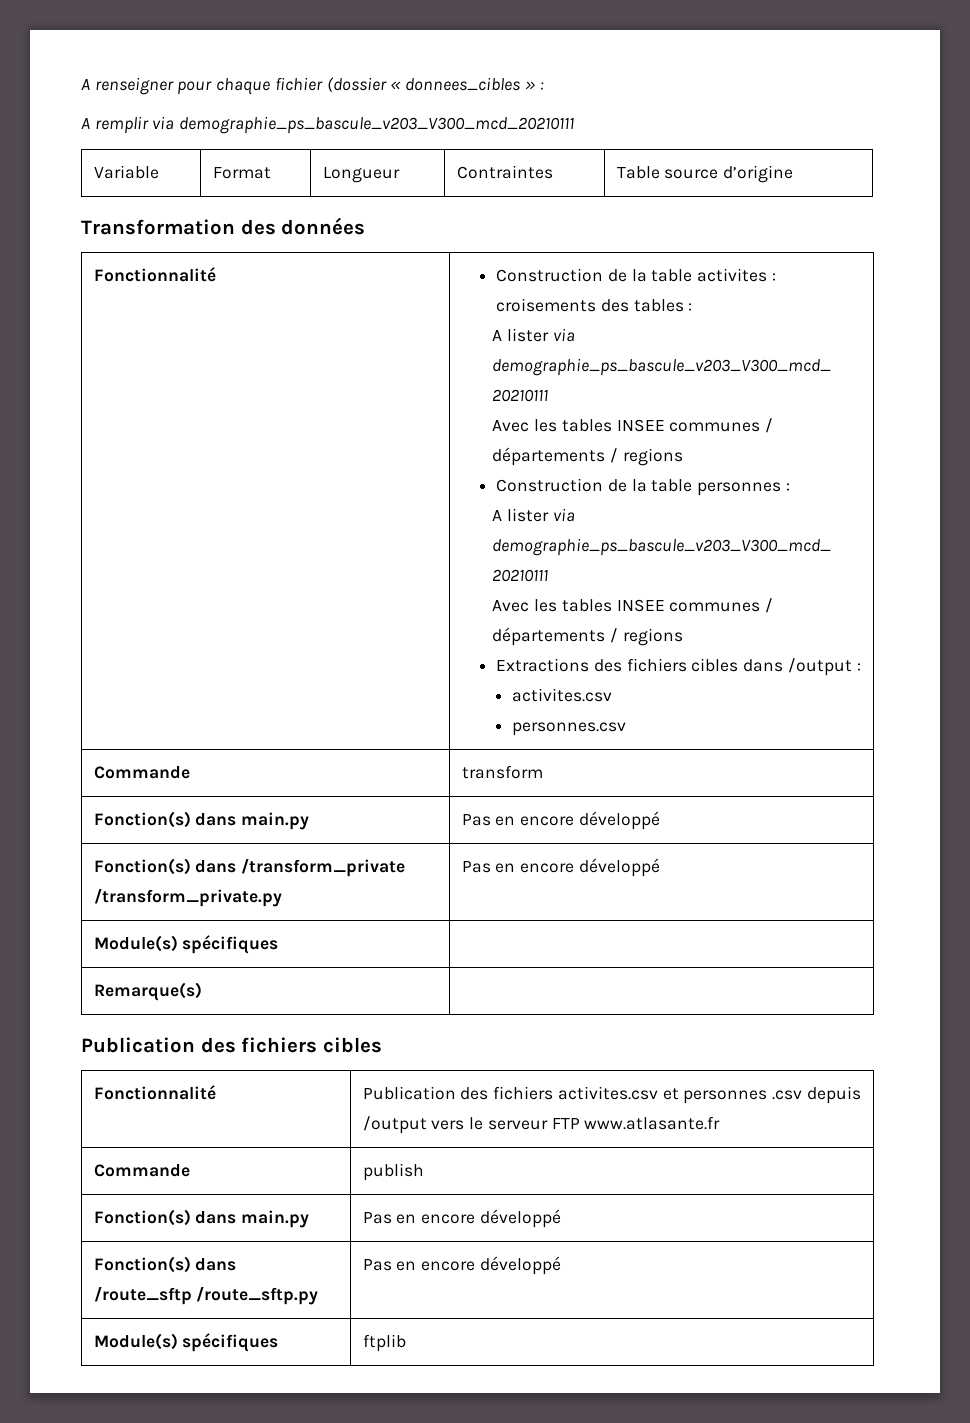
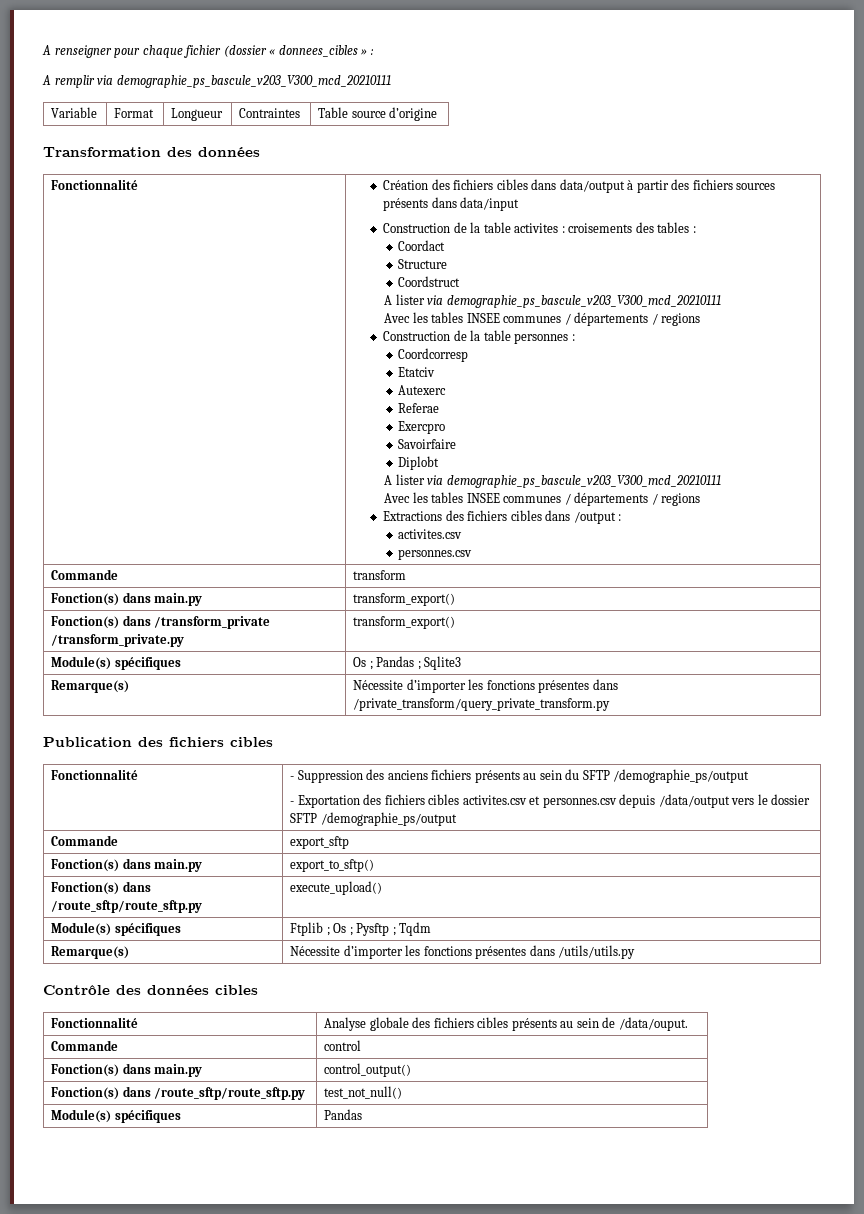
(216, 274) none -> [383,179,776,193] [383,197,520,211] Création des fichiers cibles dans data/output à partir des fichiers sources présents dans data/input //
(693, 307) none -> [398,240,446,251] [398,259,448,269] [398,276,461,287] // Coordact // Structure // Coordstruct
(790, 487) none -> [398,348,469,362] [398,367,436,377] [398,385,447,395] [398,403,440,413] [398,421,446,434] [398,439,457,449] [398,456,440,470] // Coordcorresp // Etatciv // Autexerc // Referae // Exercpro // Savoirfaire // Diplobt
[461,811,660,830] Pas en encore développé -> [353,593,456,606] transform_export()
[461,858,660,877] [93,935,279,954] [93,982,202,1001] Pas en encore développé // Module(s) spécifiques | // Remarque(s) | -> [353,616,456,629] [51,656,181,670] [353,656,462,670] [51,680,130,693] [353,679,618,693] [353,698,611,711] transform_export() // Module(s) spécifiques | Os ; Pandas ; Sqlite3 // Remarque(s) | Nécessite d’importer les fonctions présentes dans /private_transform/query_private_transform.py
[362,1086,554,1100] Publication des fichiers -> [290,769,750,783] [290,794,460,808] - Suppression des anciens fichiers présents au sein du SFTP /demographie_ps/output // - Exportation des fichiers cibles
[683,1086,861,1104] [362,1116,721,1134] [93,1164,190,1177] [362,1163,424,1181] [93,1209,310,1228] [362,1209,561,1228] [93,1256,237,1273] [93,1286,319,1305] [362,1256,561,1275] [93,1333,279,1352] [362,1334,406,1352] personnes .csv depuis /output vers le serveur FTP www.atlasante.fr // Commande | publish // Fonction(s) dans main.py | Pas en encore développé // Fonction(s) dans /route_sftp /route_sftp.py | Pas en encore développé // Module(s) spécifiques | ftplib -> [542,794,811,808] [290,812,457,826] [51,835,119,846] [290,836,350,849] [51,858,203,872] [290,859,375,872] [51,881,151,895] [51,900,203,913] [290,881,383,895] [51,922,181,936] [290,922,432,936] [51,946,130,959] [290,945,636,959] [43,985,258,995] [51,1017,139,1028] [324,1017,688,1031] [51,1040,119,1051] [324,1040,362,1051] [51,1063,203,1077] [324,1063,412,1077] [51,1086,306,1100] [324,1086,403,1099] [51,1109,181,1123] [324,1109,363,1120] personnes.csv depuis /data/output vers le dossier SFTP /demographie_ps/output // Commande | export_sftp // Fonction(s) dans main.py | export_to_sftp() // Fonction(s) dans /route_sftp/route_sftp.py | execute_upload() // Module(s) spécifiques | Ftplib ; Os ; Pysftp ; Tqdm // Remarque(s) | Nécessite d’importer les fonctions présentes dans /utils/utils.py // Contrôle des données cibles // Fonctionnalité | Analyse globale des fichiers cibles présents au sein de /data/ouput. // Commande | control // Fonction(s) dans main.py | control_output() // Fonction(s) dans /route_sftp/route_sftp.py | test_not_null() // Module(s) spécifiques | Pandas

